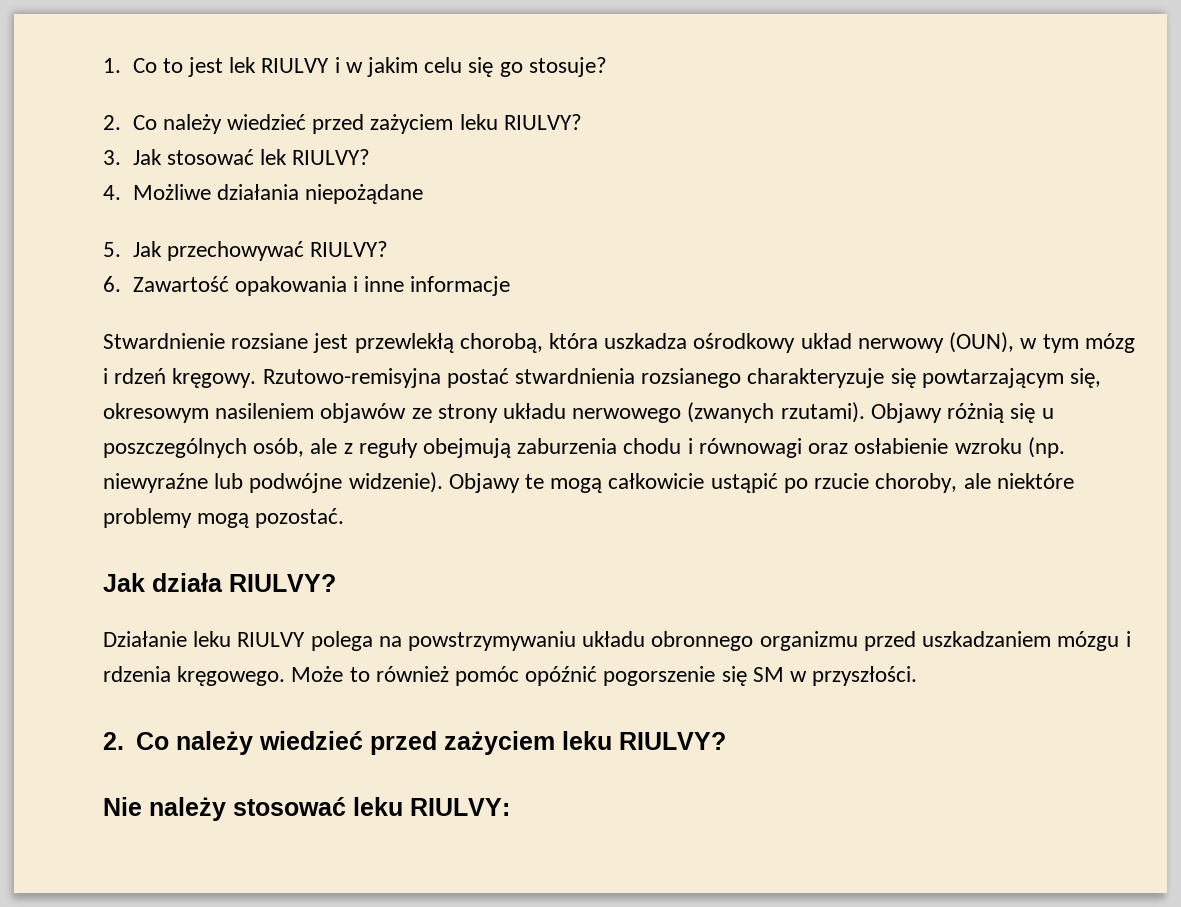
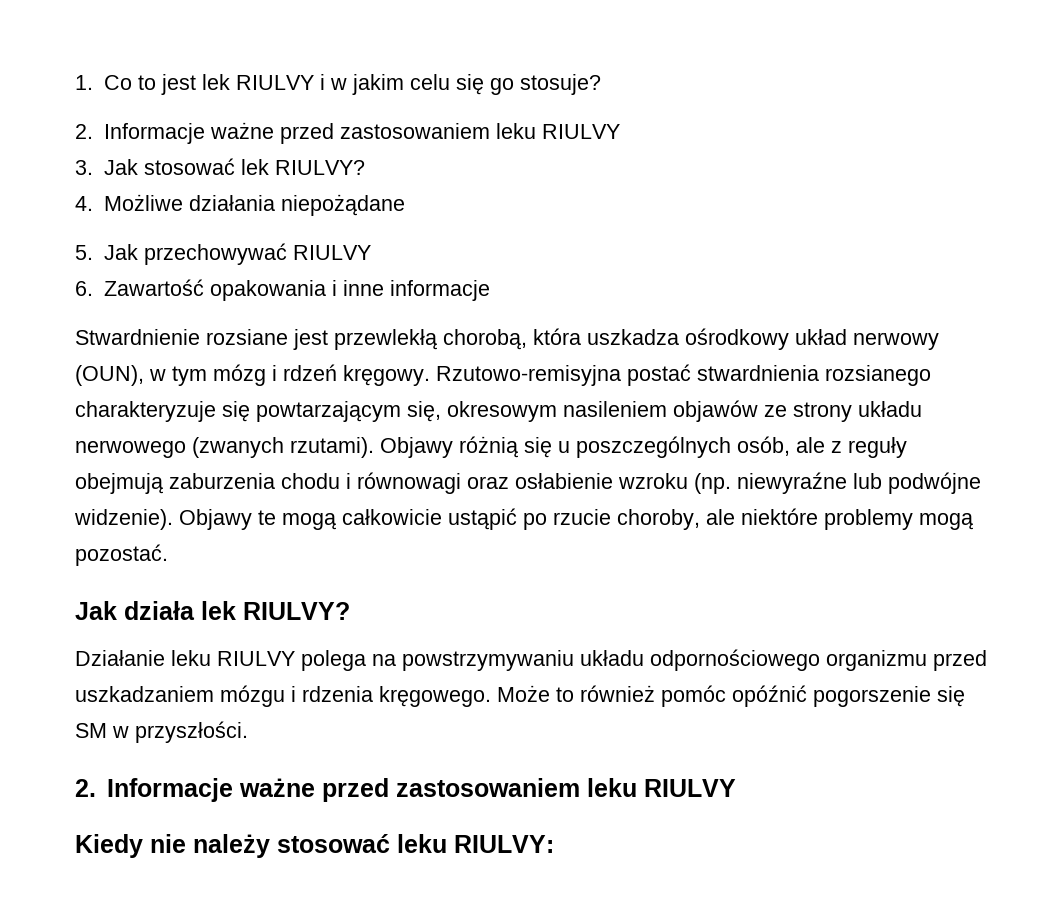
[132,114,582,134] Co należy wiedzieć przed zażyciem leku RIULVY? -> [103,122,620,144] Informacje ważne przed zastosowaniem leku RIULVY
[309,241,388,257] RIULVY? -> [292,245,371,260] RIULVY
(223, 582) none -> [201,601,236,620] lek
[651,631,754,651] obronnego -> [650,649,820,671] odpornościowego
[135,731,726,755] [103,797,142,816] Co należy wiedzieć przed zażyciem leku RIULVY? // Nie -> [106,778,736,802] [75,834,186,858] Informacje ważne przed zastosowaniem leku RIULVY // Kiedy nie

